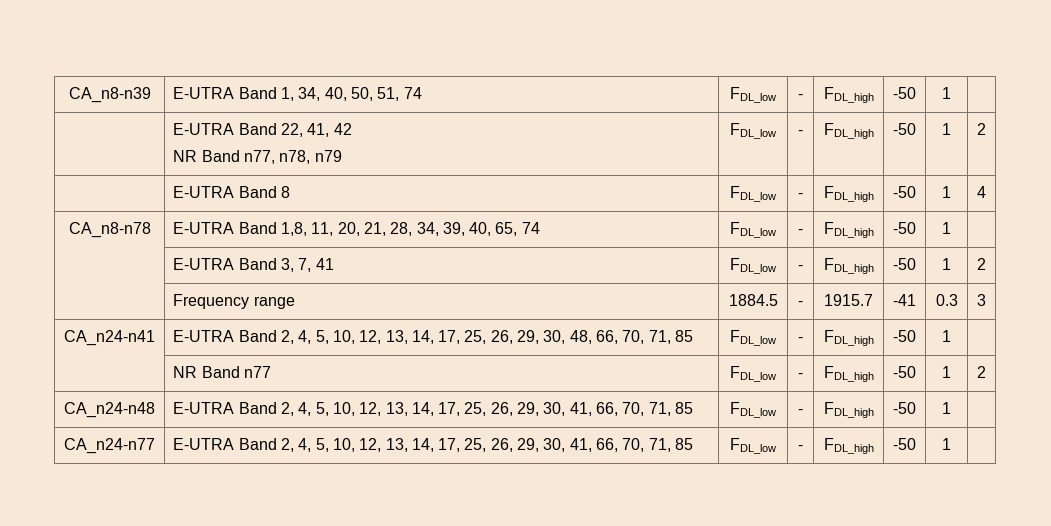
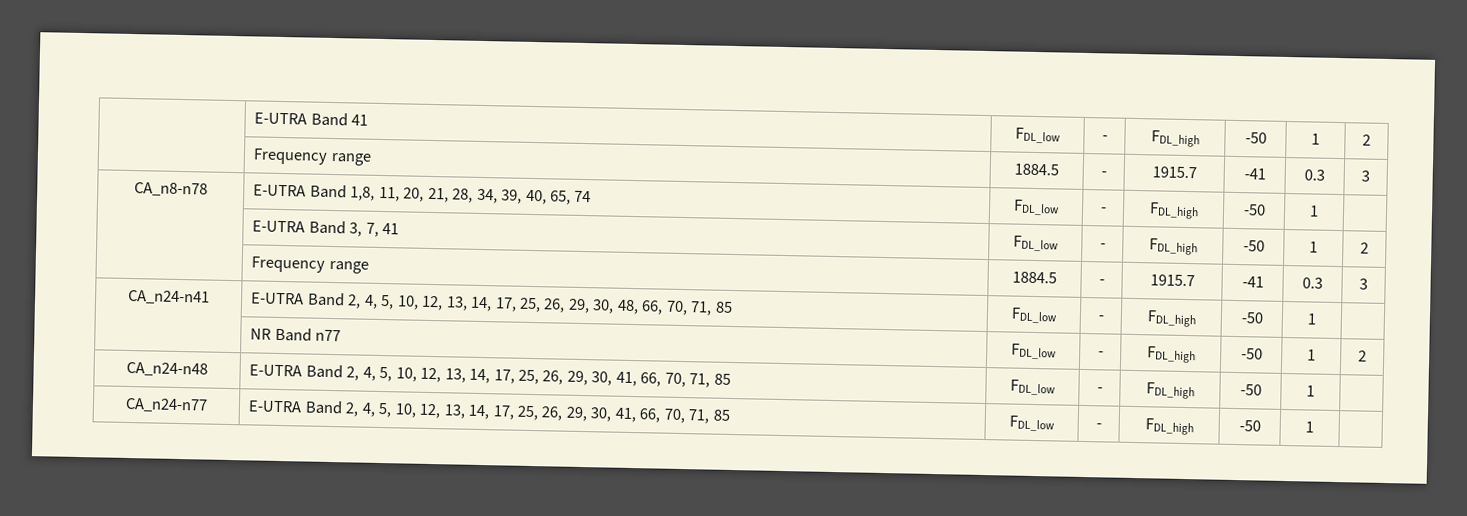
[68,87,151,103] [173,87,422,101] [730,87,776,103] [798,94,803,99] [823,87,874,103] [893,87,916,99] [942,87,951,99] [173,123,352,137] [173,150,342,164] [730,123,776,139] [798,130,803,135] [823,123,874,139] [893,123,916,135] [942,123,951,135] [977,123,986,135] [173,186,290,198] [730,186,776,202] [798,193,803,198] [823,186,874,202] [893,186,916,198] [942,186,951,198] [977,186,986,198] CA_n8-n39 | E-UTRA Band 1, 34, 40, 50, 51, 74 | FDL_low | - | FDL_high | -50 | 1 | // | E-UTRA Band 22, 41, 42 // NR Band n77, n78, n79 | FDL_low | - | FDL_high | -50 | 1 | 2 // | E-UTRA Band 8 | FDL_low | - | FDL_high | -50 | 1 | 4 -> [254,112,369,127] [1015,127,1060,144] [1101,135,1108,141] [1150,130,1200,148] [1244,132,1267,144] [1311,133,1320,145] [1362,134,1371,146] [253,148,372,166] [1014,163,1059,176] [1100,171,1107,177] [1151,166,1197,179] [1243,168,1266,180] [1304,169,1325,181] [1361,170,1370,182] | E-UTRA Band 41 | FDL_low | - | FDL_high | -50 | 1 | 2 // | Frequency range | 1884.5 | - | 1915.7 | -41 | 0.3 | 3

